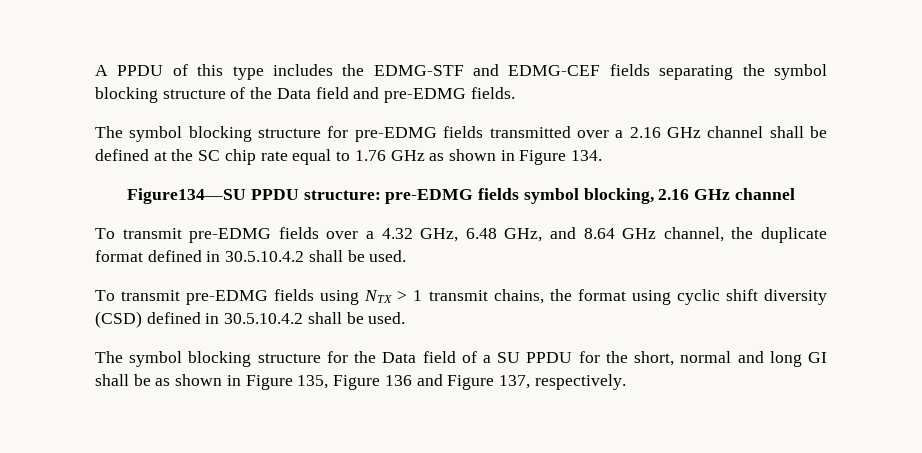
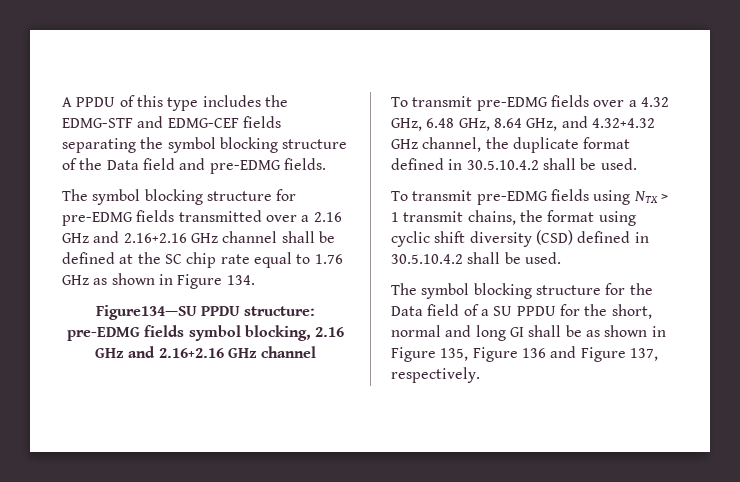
(701, 132) none -> [93,231,218,243] and 2.16+2.16 GHz
(731, 194) none -> [128,346,257,358] and 2.16+2.16 GHz
[550,227,615,239] and 8.64 -> [493,116,655,131] 8.64 GHz, and 4.32+4.32

